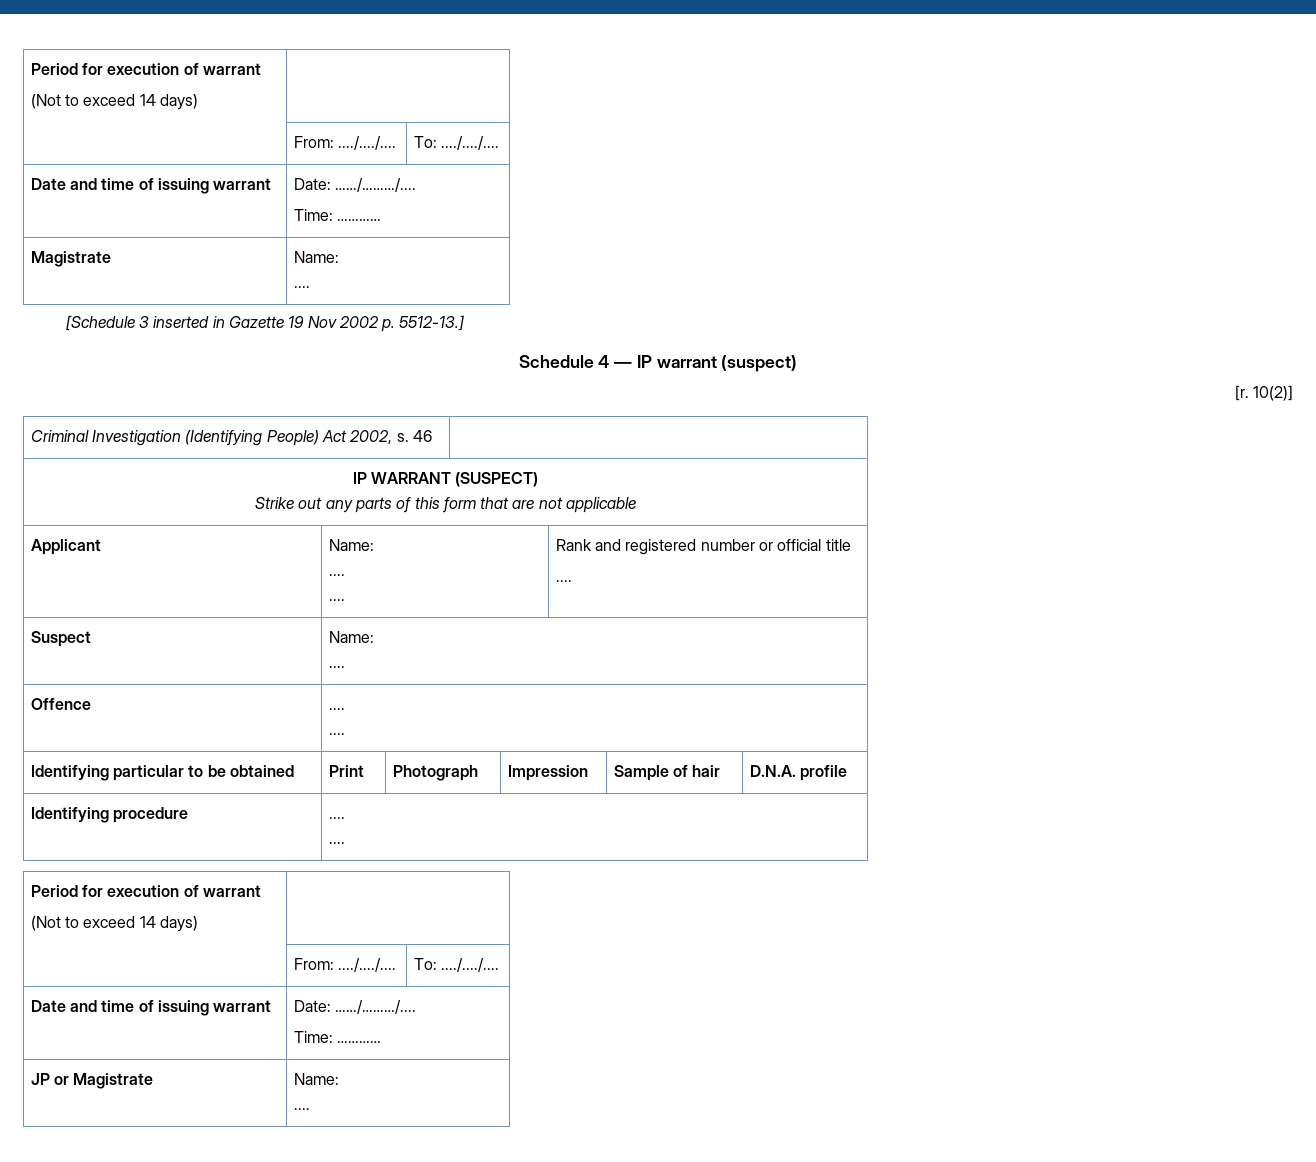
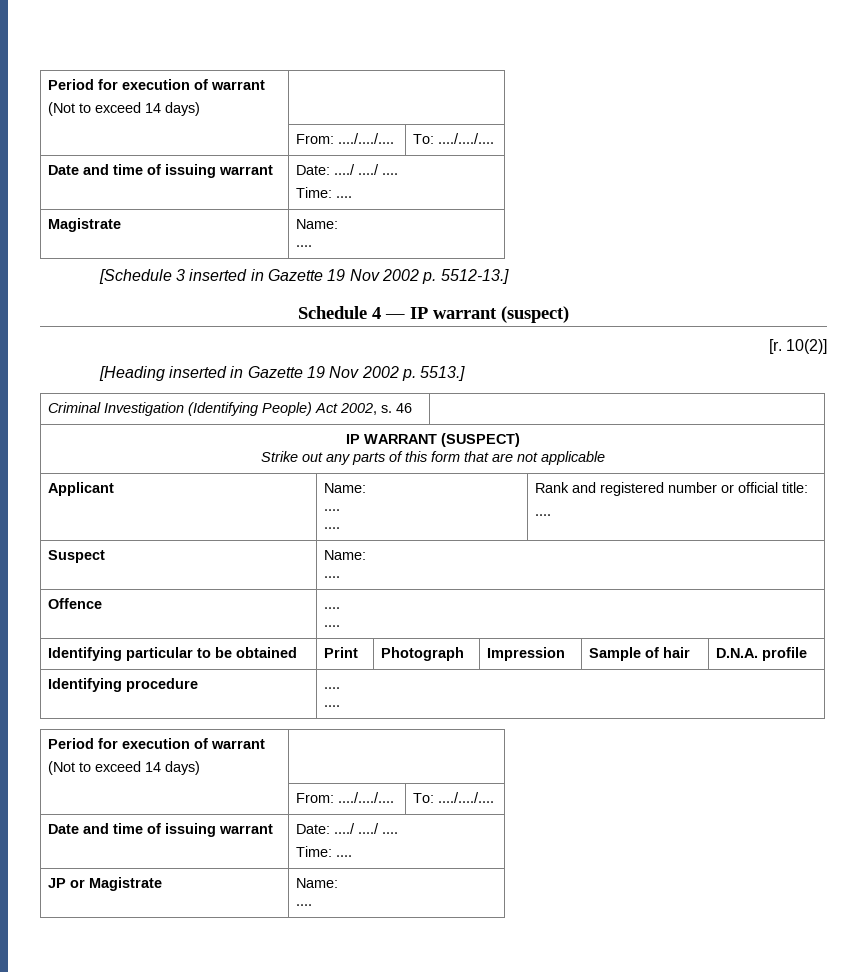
[335,178,417,192] [293,209,382,221] ……/………/.... // Time: ………… -> [334,164,399,175] [296,187,353,198] ..../ ..../ .... // Time: ....
(1293, 393) none -> [98,366,466,381] // [Heading inserted in Gazette 19 Nov 2002 p. 5513.]
[825,539,851,551] title -> [782,482,809,493] title:
[335,1000,417,1014] [293,1031,382,1043] ……/………/.... // Time: ………… -> [334,823,399,834] [296,846,353,857] ..../ ..../ .... // Time: ....

